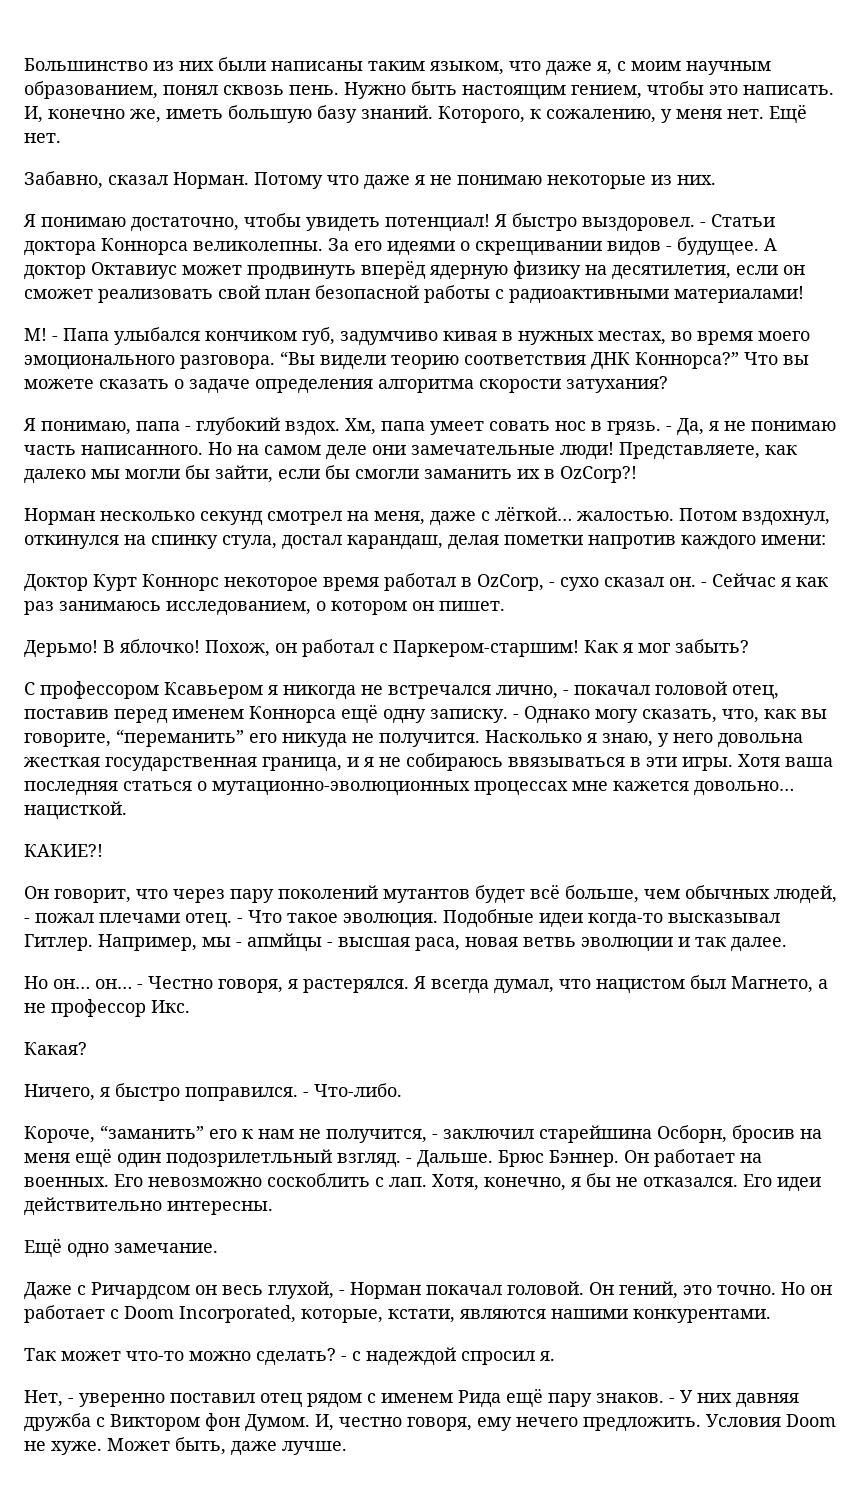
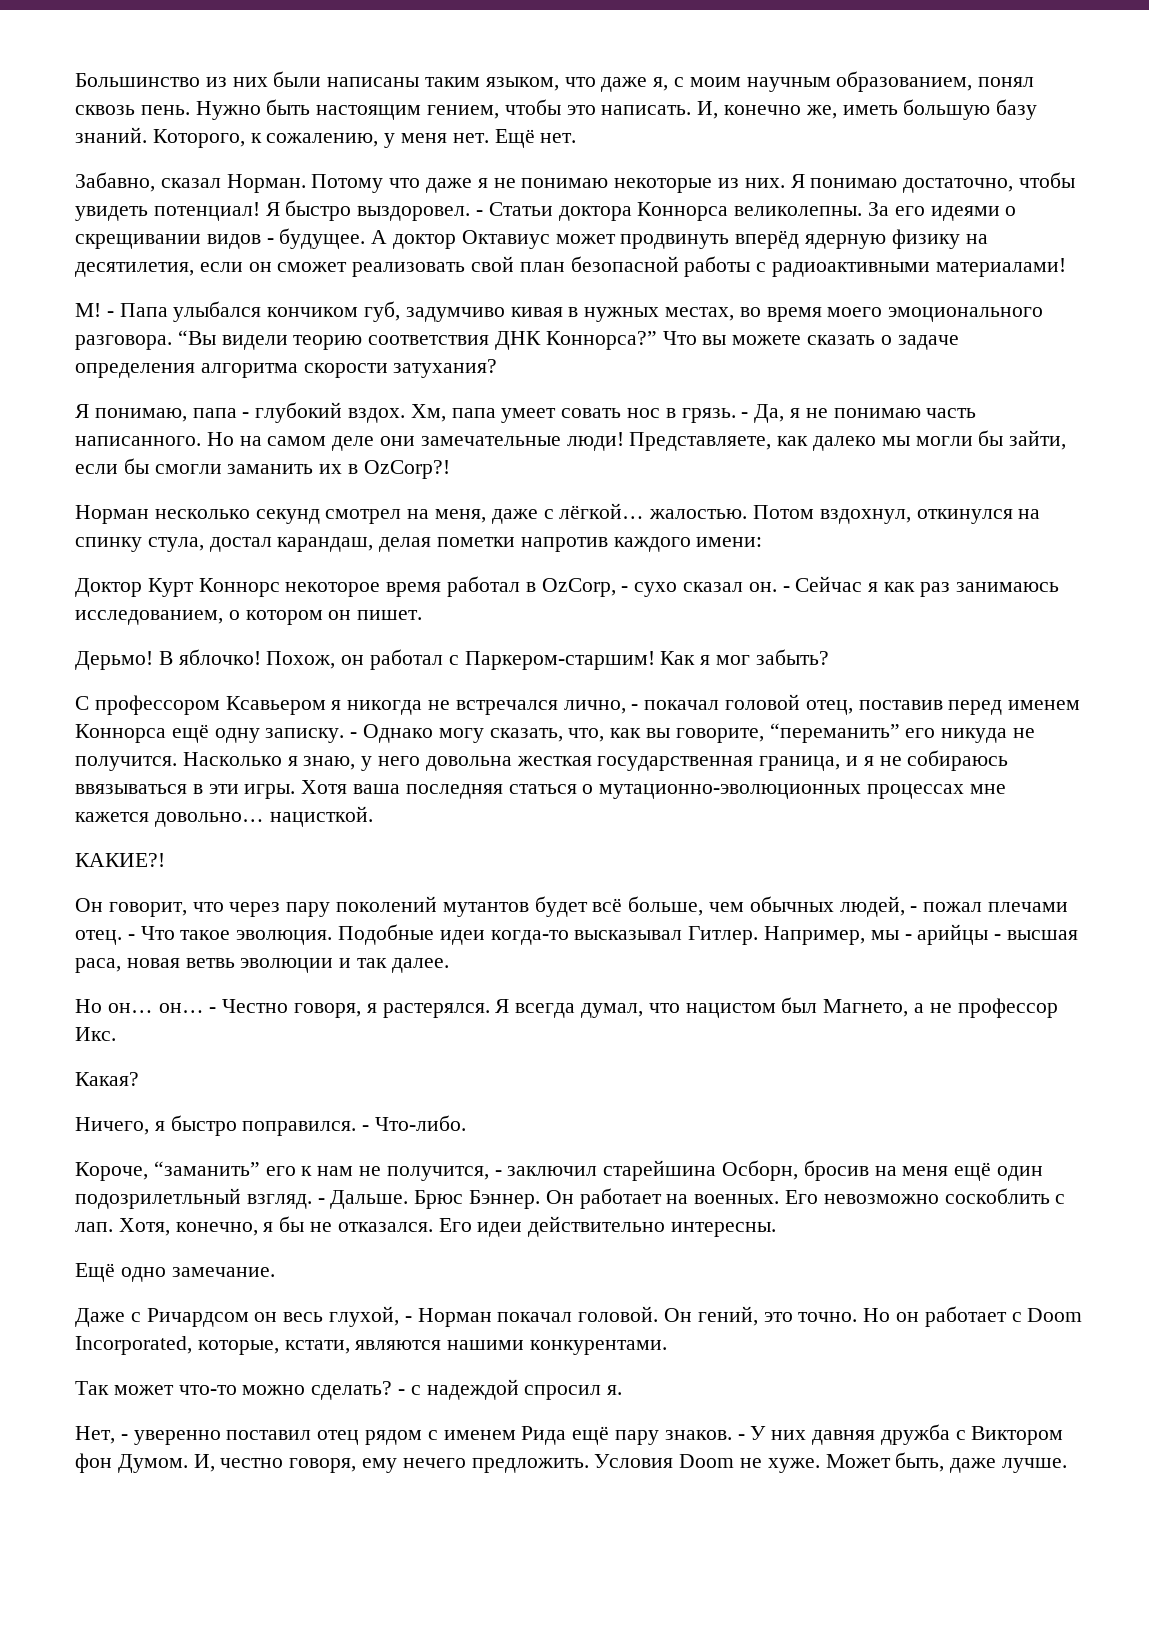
(716, 180) // -> (785, 183) none
[247,933,322,952] апмйцы -> [917,924,989,945] арийцы

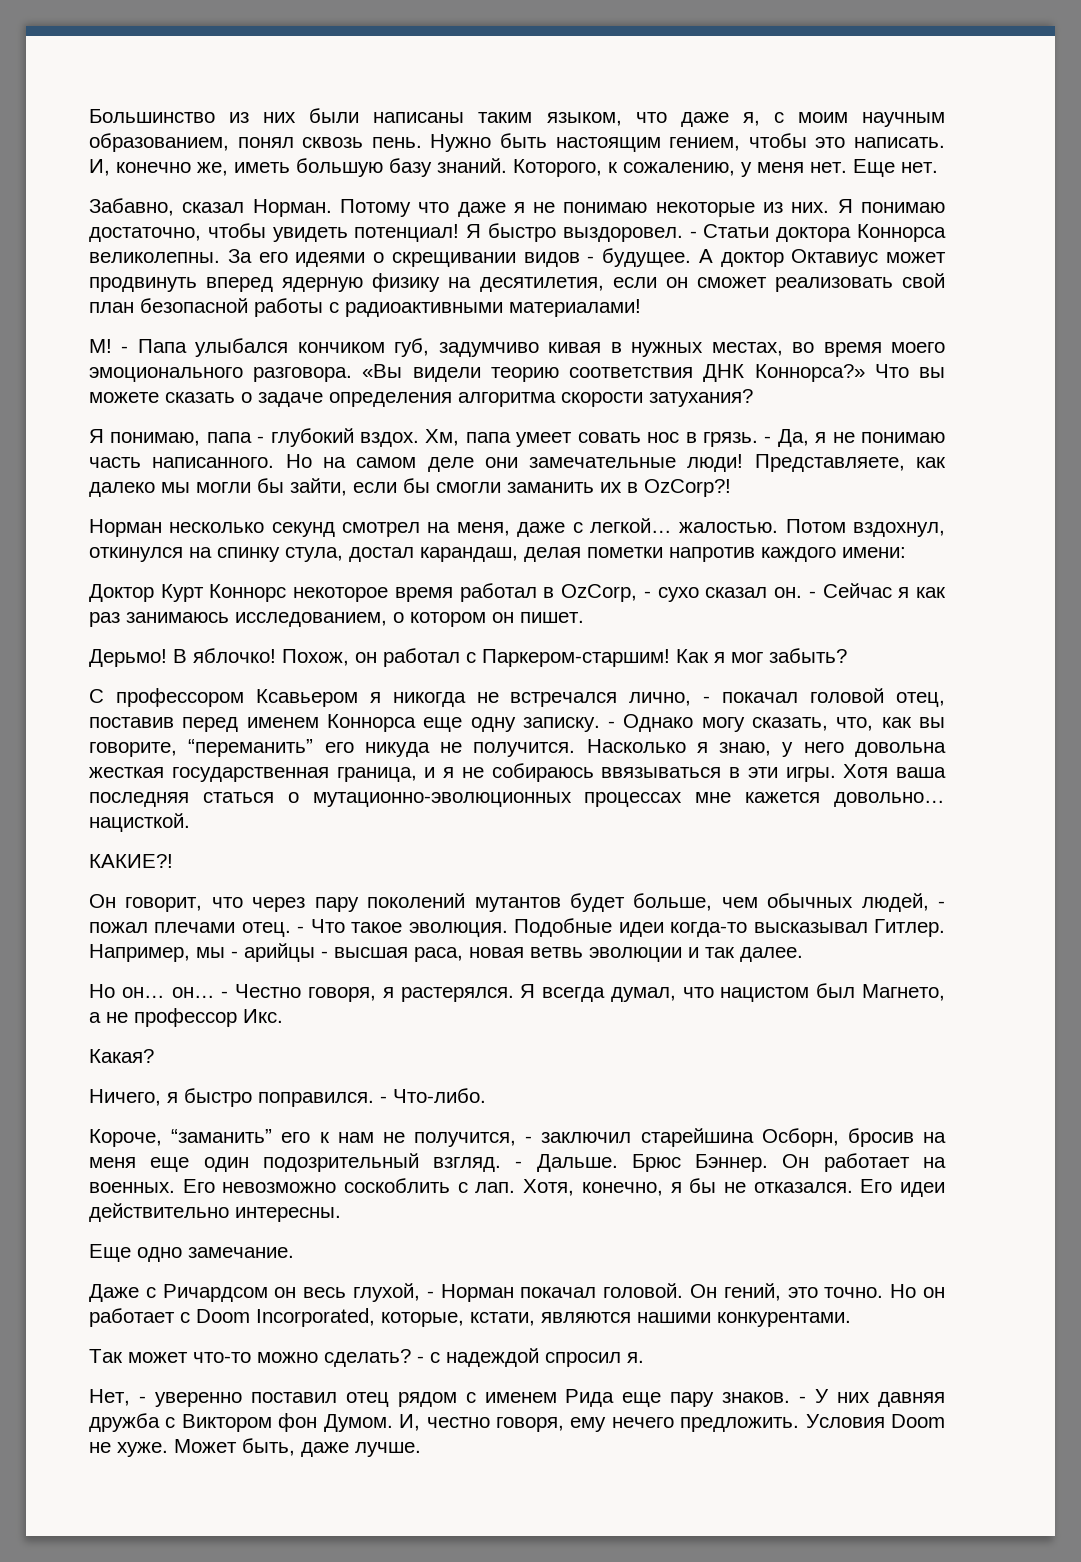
[494,129,535,148] Ещё -> [853,159,895,177] Еще
[735,230,800,249] вперёд -> [206,277,274,292] вперед
[177,330,216,345] “Вы -> [362,364,403,378] «Вы
[545,331,657,350] Коннорса?” -> [754,364,865,382] Коннорса?»
[559,503,645,519] лёгкой… -> [589,518,672,533] легкой…
[171,724,209,743] ещё -> [423,717,463,732] еще
[592,898,623,912] всё -> (625, 902) none
[954,1162,1044,1181] [75,1188,241,1209] ещё один подозрилетльный -> [150,1153,419,1172] еще один подозрительный
[75,1263,115,1282] Ещё -> [89,1244,131,1262] Еще
[572,1426,610,1445] ещё -> [622,1392,662,1407] еще

